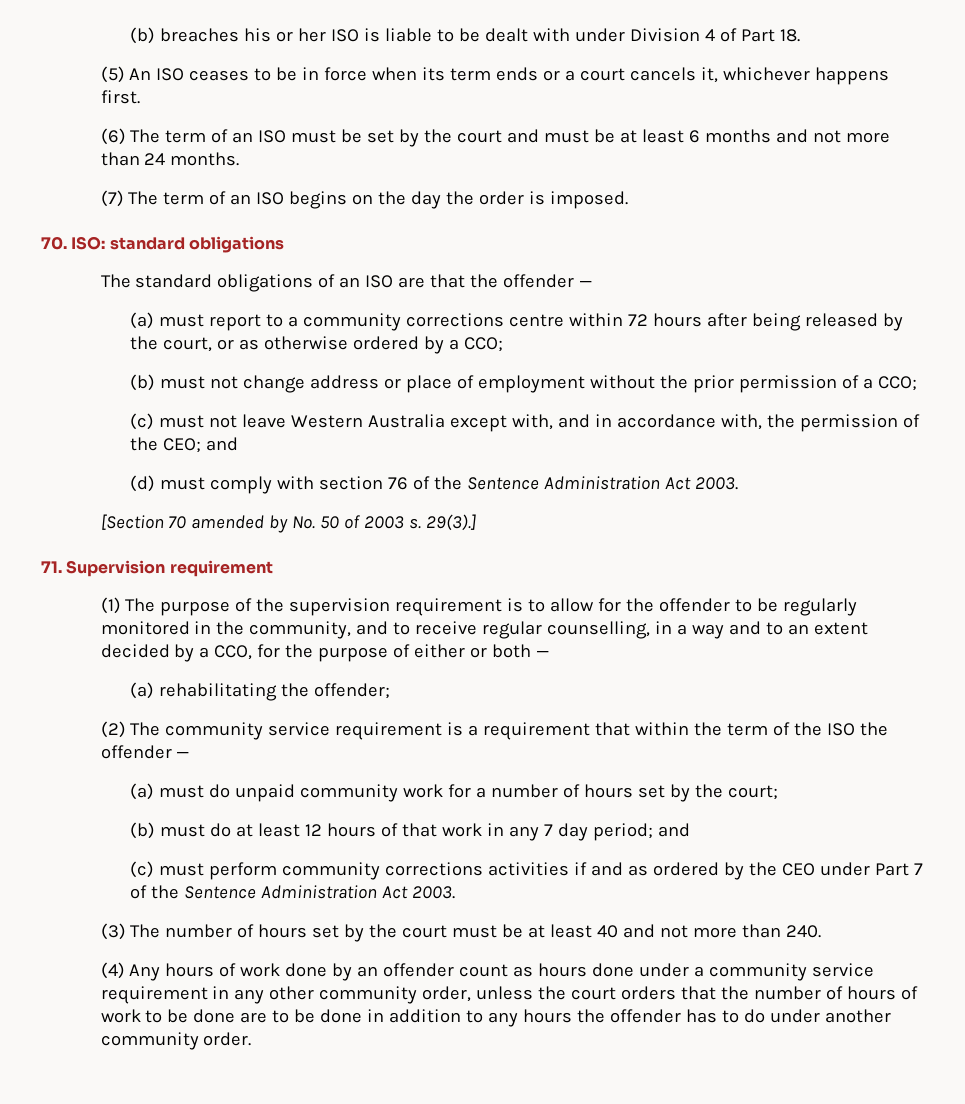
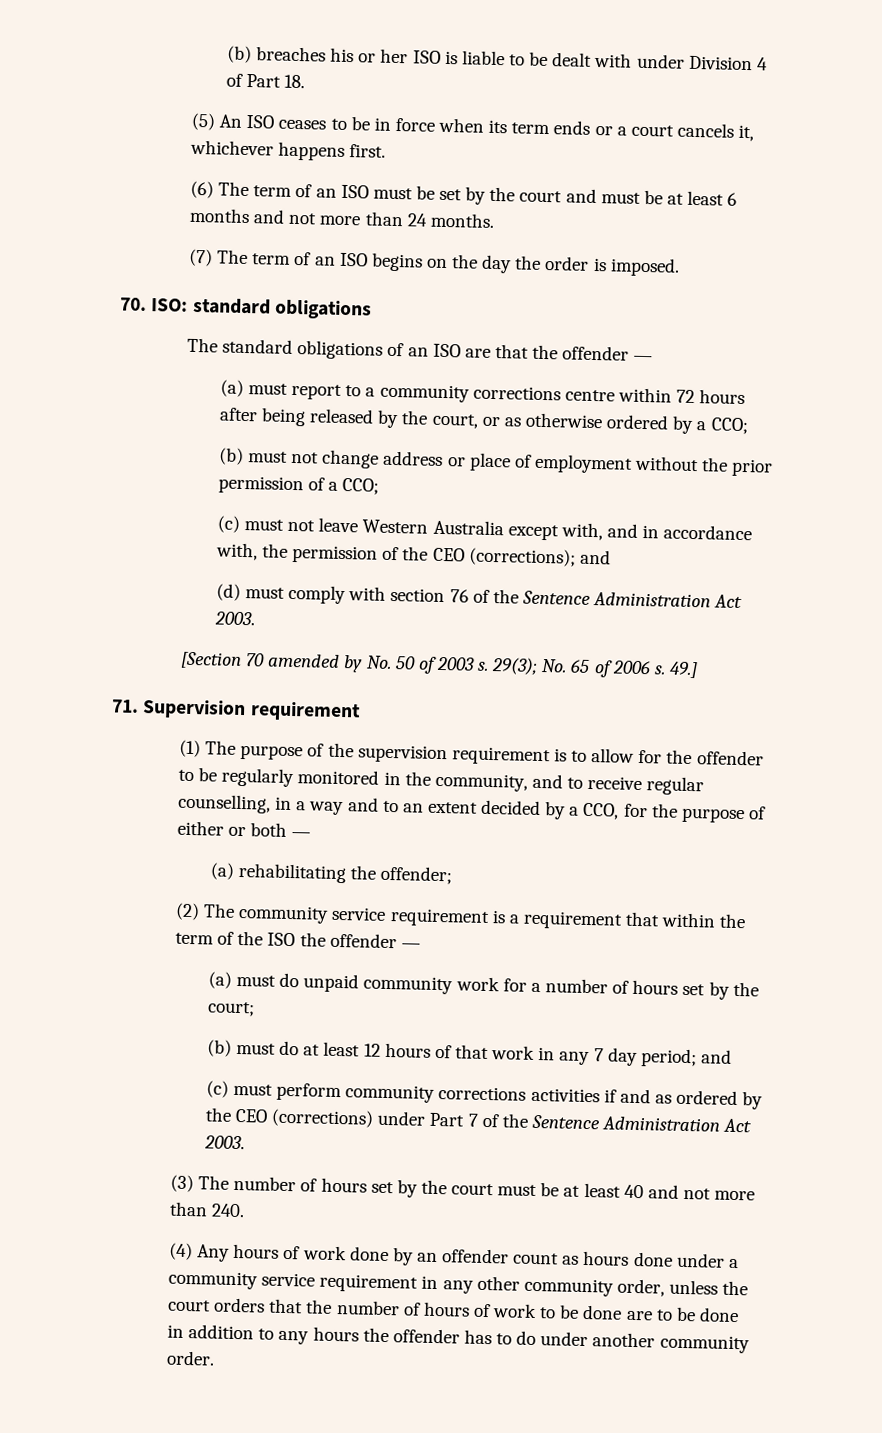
[163,438,202,453] CEO; -> [432,547,576,567] CEO (corrections);
[426,514,477,531] 29(3).] -> [491,657,698,679] 29(3); No. 65 of 2006 s. 49.]
(816, 869) none -> [271,1108,375,1128] (corrections)

